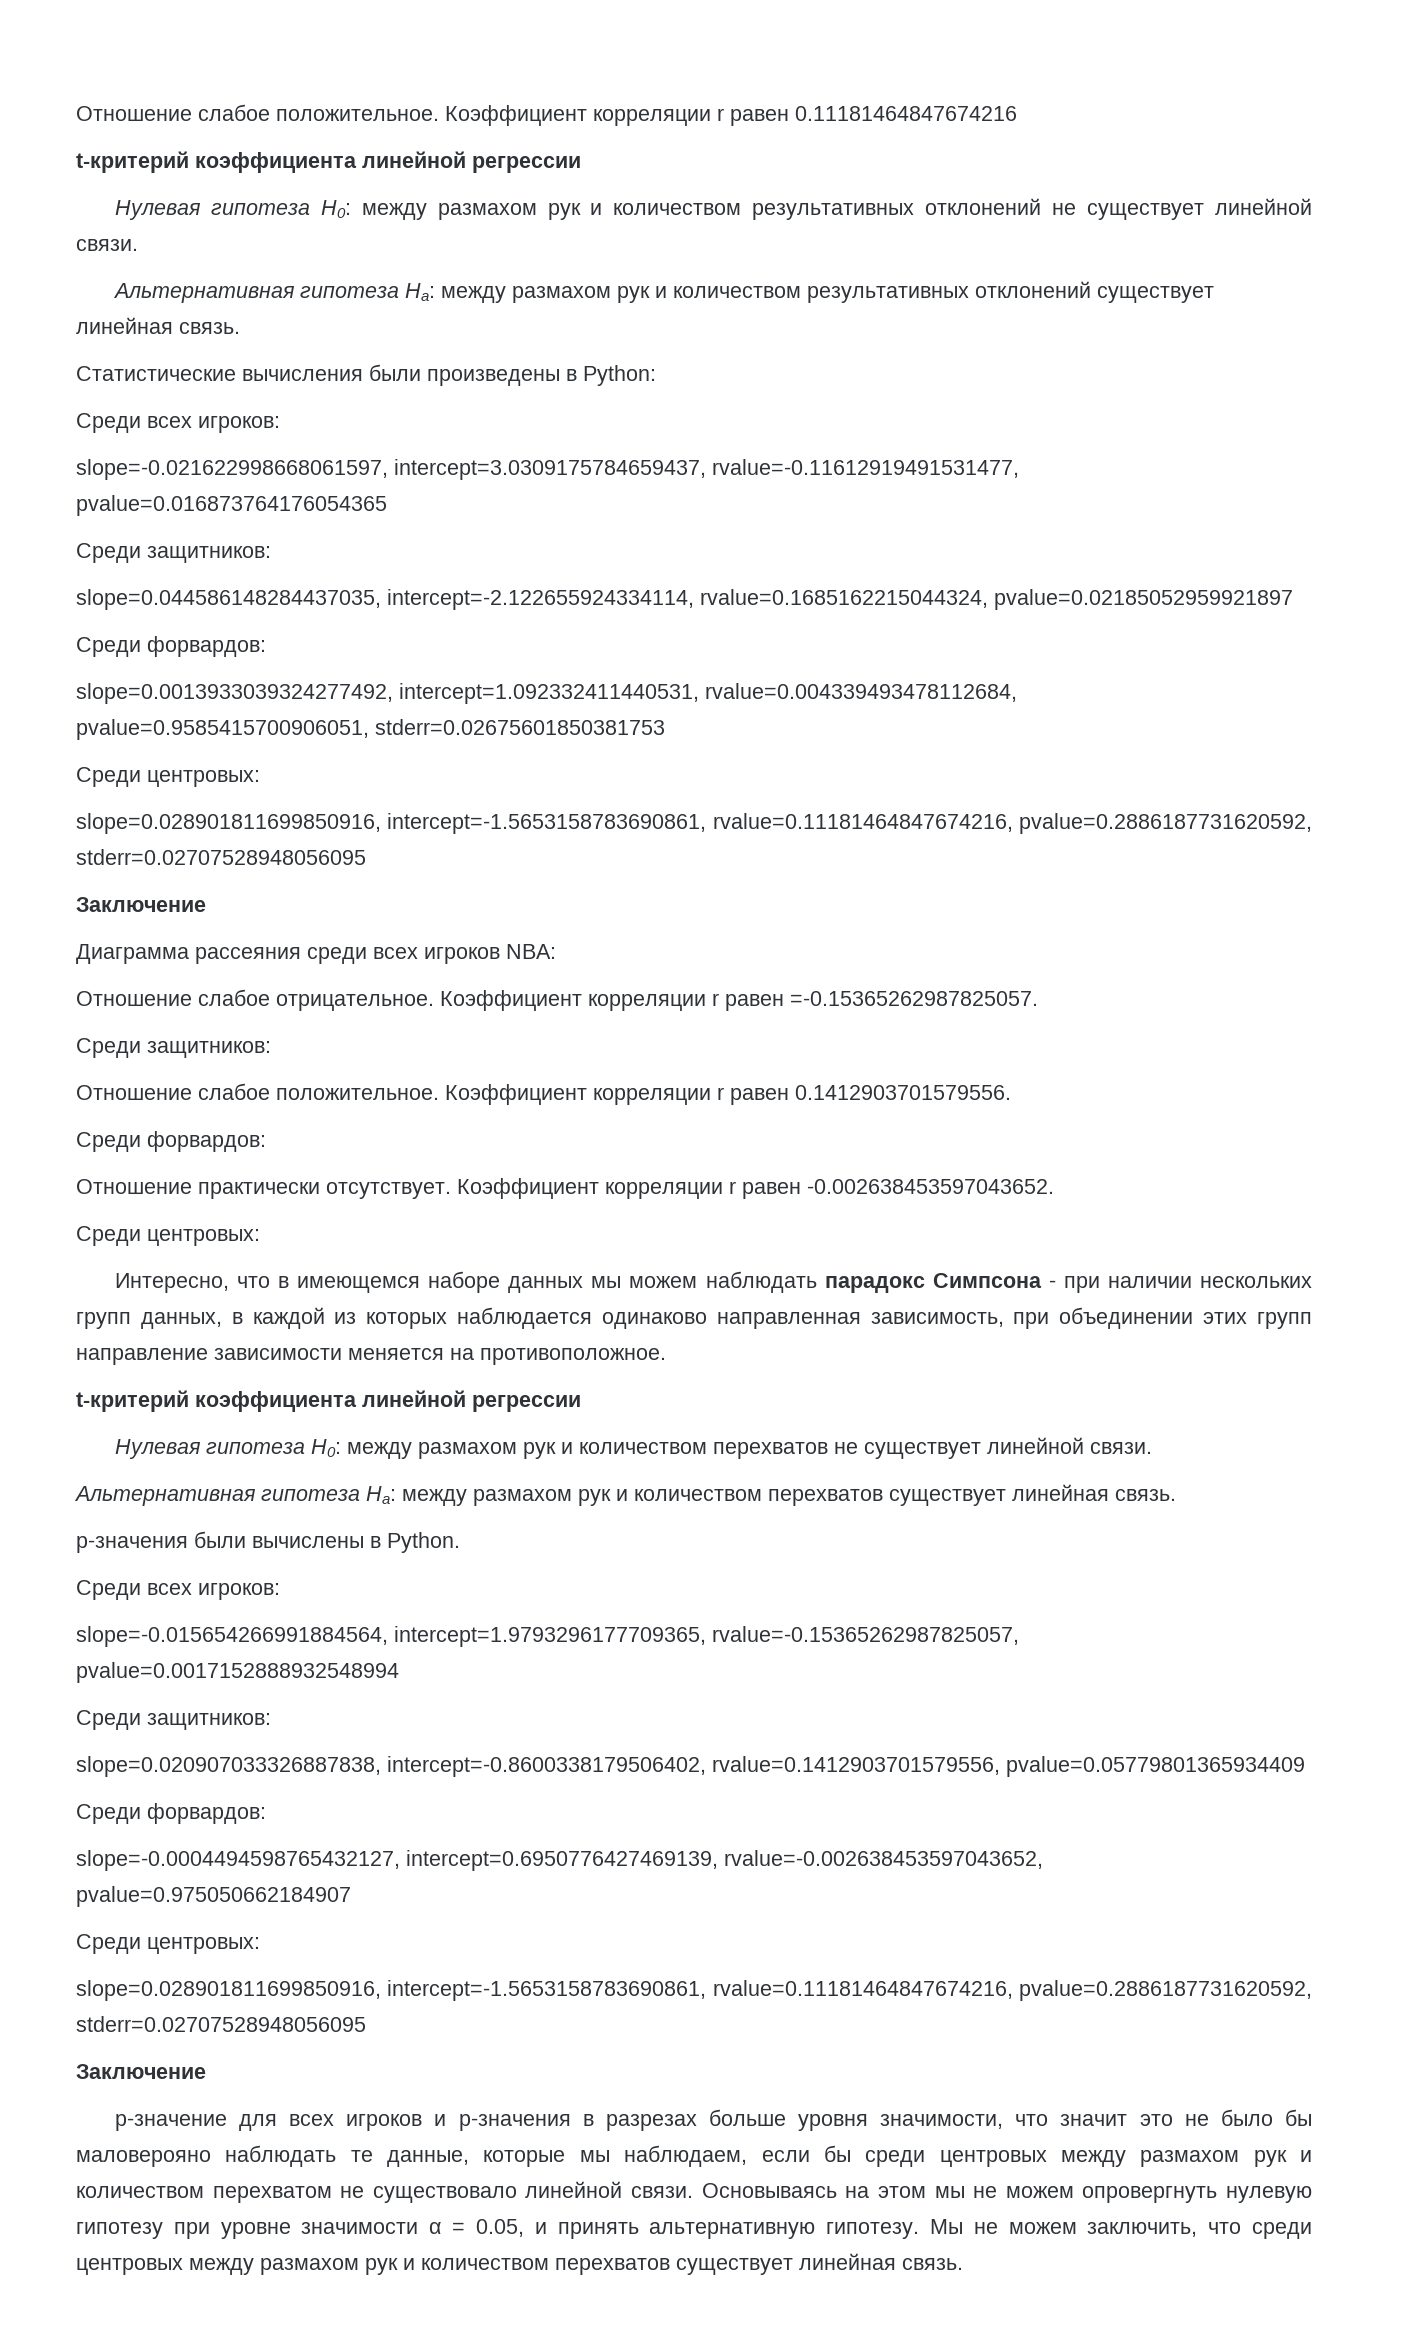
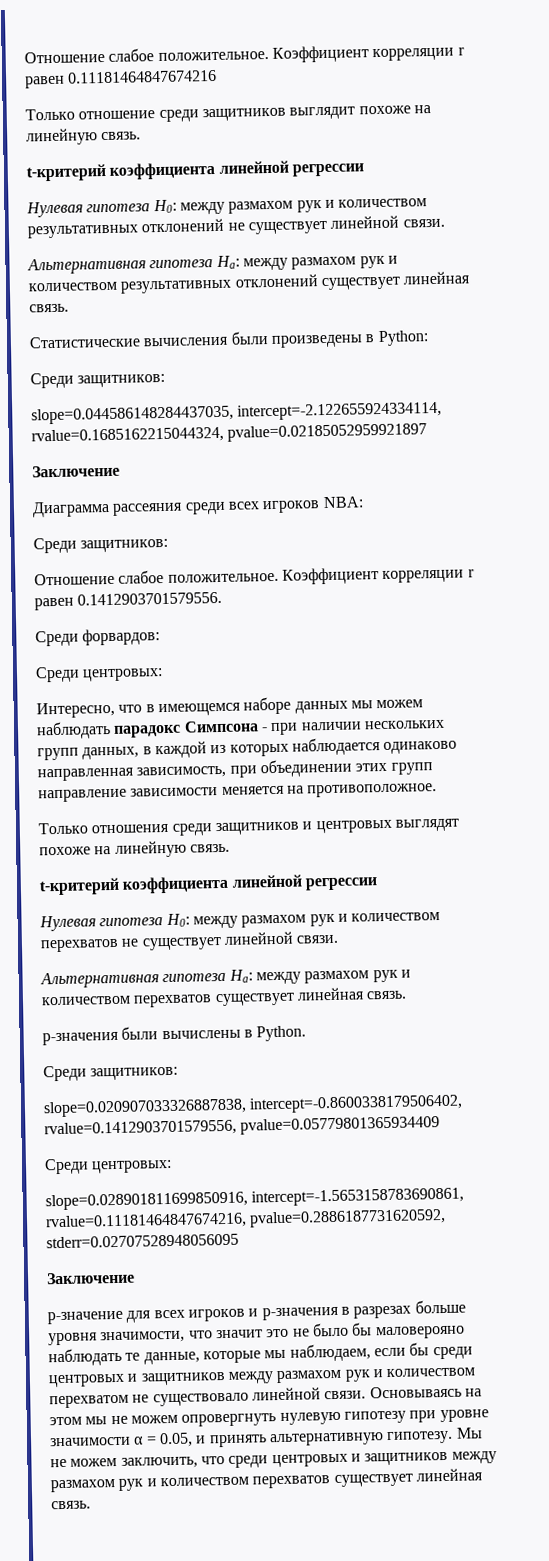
(1017, 113) none -> [25,105,431,123] [26,128,142,146] // Только отношение среди защитников выглядит похоже на линейную связь.
[76,413,280,433] [76,459,1019,480] [76,495,387,516] // Среди всех игроков: // slope=-0.021622998668061597, intercept=3.0309175784659437, rvalue=-0.11612919491531477, pvalue=0.016873764176054365 -> (429, 338) none
[76,636,266,657] [76,683,1017,704] [76,719,665,740] [76,767,260,787] [76,813,1312,834] [76,849,366,865] // Среди форвардов: // slope=0.0013933039324277492, intercept=1.092332411440531, rvalue=0.004339493478112684, pvalue=0.9585415700906051, stderr=0.02675601850381753 // Среди центровых: // slope=0.028901811699850916, intercept=-1.5653158783690861, rvalue=0.11181464847674216, pvalue=0.2886187731620592, stderr=0.02707528948056095 -> (428, 432) none
[76,989,1038,1011] // Отношение слабое отрицательное. Коэффициент корреляции r равен =-0.15365262987825057. -> (364, 502) none
[76,1178,1054,1199] // Отношение практически отсутствует. Коэффициент корреляции r равен -0.002638453597043652. -> (161, 637) none
(666, 1356) none -> [38,818,459,836] [39,840,230,858] // Только отношения среди защитников и центровых выглядят похоже на линейную связь.
[76,1580,280,1600] [76,1626,1019,1647] [76,1662,399,1683] // Среди всех игроков: // slope=-0.015654266991884564, intercept=1.9793296177709365, rvalue=-0.15365262987825057, pvalue=0.0017152888932548994 -> (307, 1033) none
[76,1803,266,1824] [76,1850,1043,1871] [76,1886,351,1907] // Среди форвардов: // slope=-0.0004494598765432127, intercept=0.6950776427469139, rvalue=-0.002638453597043652, pvalue=0.975050662184907 -> (441, 1125) none
(1047, 2158) none -> [127,1372,226,1386] и защитников
(183, 2266) none -> [350,1451,449,1466] и защитников

